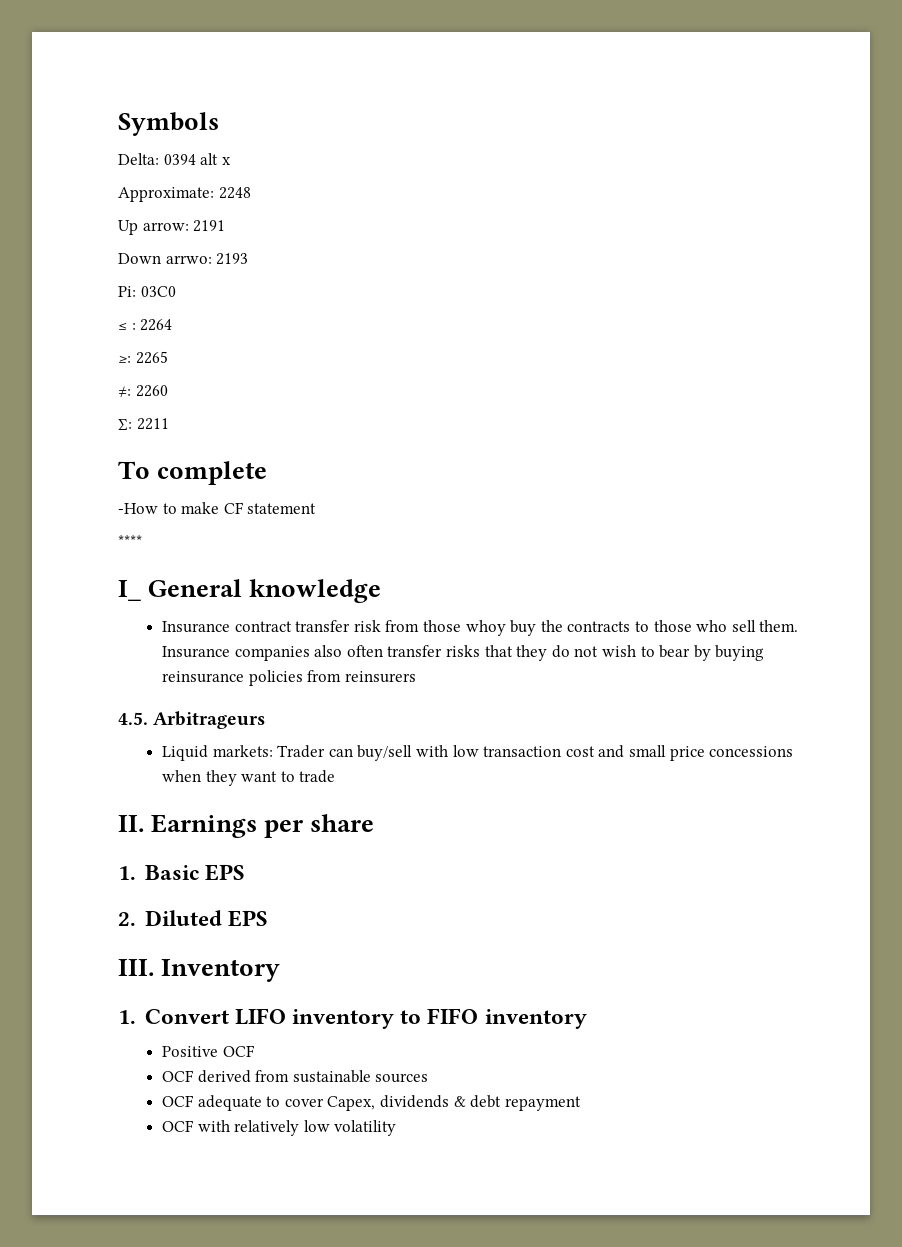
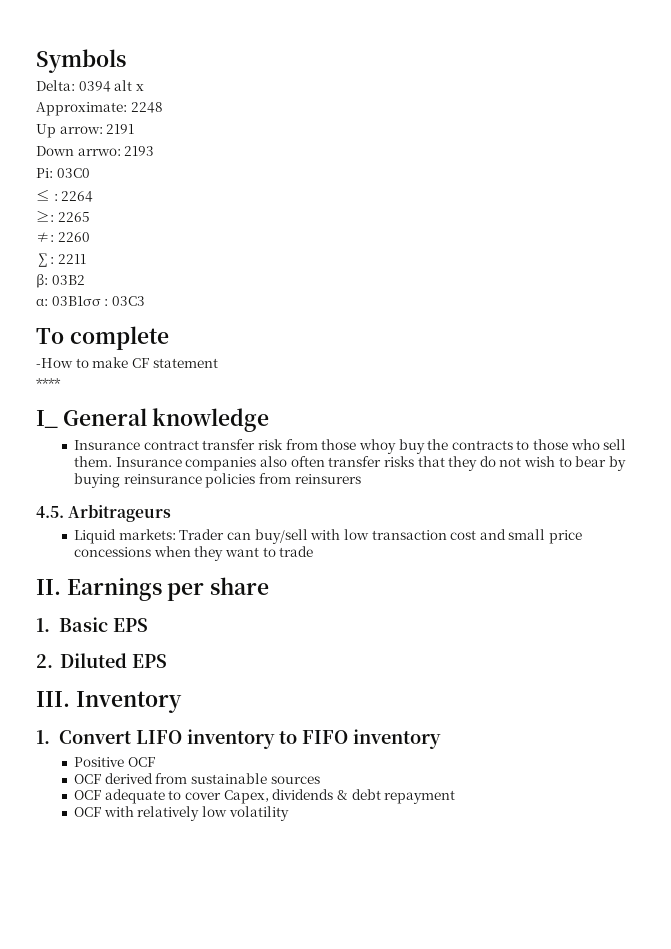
(169, 424) none -> [36,274,85,288] [36,296,145,306] // β: 03B2 // α: 03B1σσ : 03C3

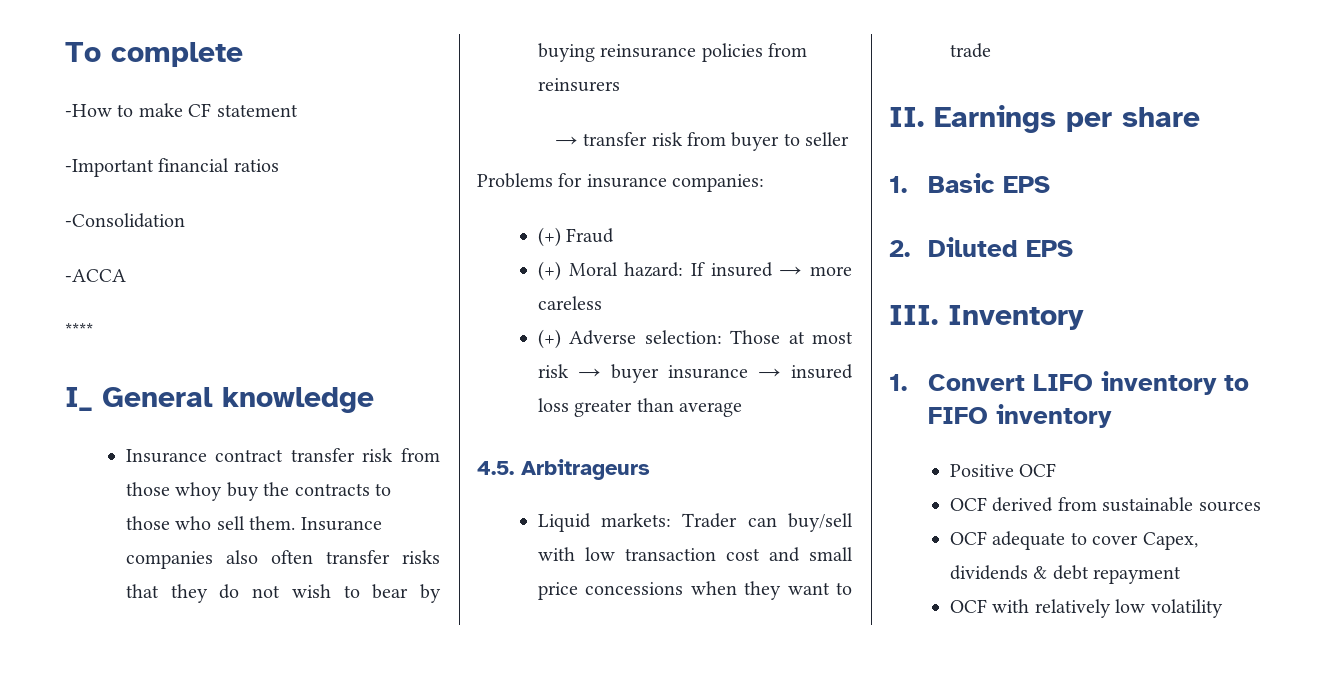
[36,49,126,73] [36,80,144,92] [36,102,163,116] [36,124,135,138] [36,146,155,156] [36,168,90,178] [36,189,94,202] [36,210,90,222] [36,232,90,242] [36,253,86,267] [36,274,85,288] [36,296,145,306] Symbols // Delta: 0394 alt x // Approximate: 2248 // Up arrow: 2191 // Down arrwo: 2193 // Pi: 03C0 // ≤ : 2264 // ≥: 2265 // ≠: 2260 // ∑: 2211 // β: 03B2 // α: 03B1σσ : 03C3 // -> (65, 52) none
(218, 363) none -> [65,158,279,177] [65,213,185,228] [65,269,126,282] // -Important financial ratios // -Consolidation // -ACCA
(361, 479) none -> [554,132,850,151] [477,173,765,192] [537,227,615,247] [537,261,852,281] [537,296,602,310] [537,329,853,349] [537,364,853,383] [537,398,743,417] // → transfer risk from buyer to seller // Problems for insurance companies: // (+) Fraud // (+) Moral hazard: If insured → more careless // (+) Adverse selection: Those at most risk → buyer insurance → insured loss greater than average

